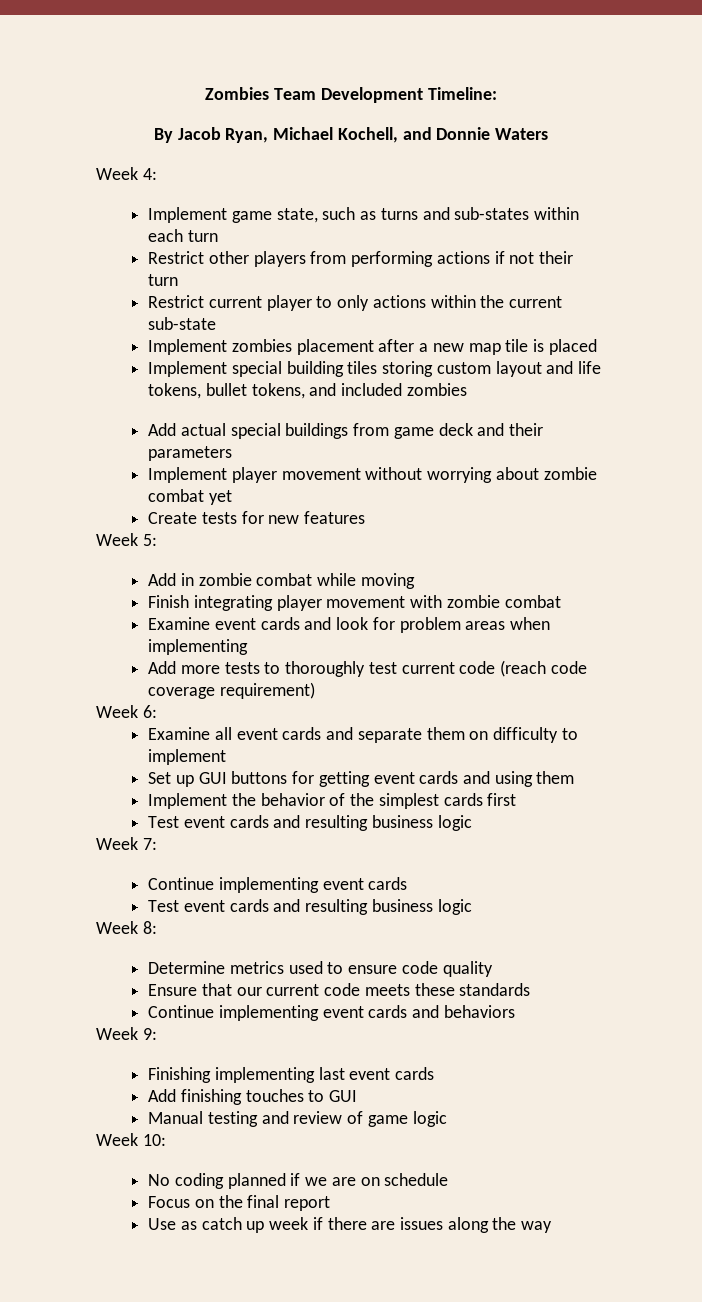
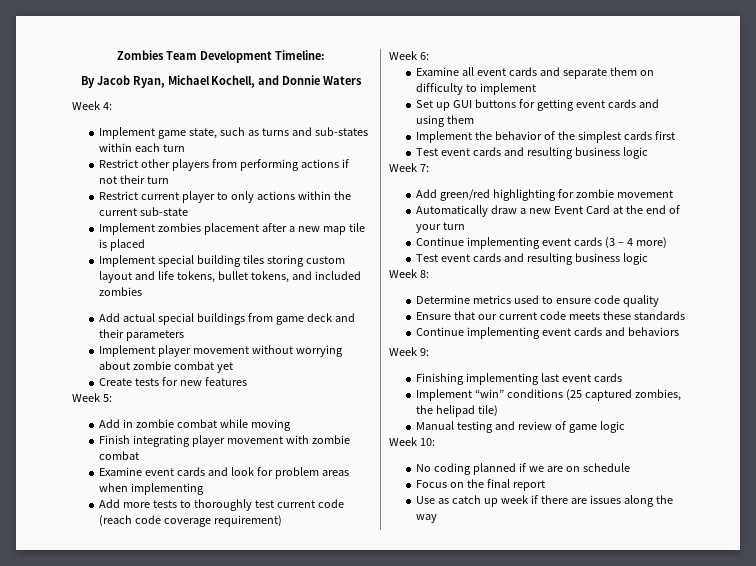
[148,877,408,893] // Continue implementing event cards -> [416,189,674,201] [416,205,681,217] [416,222,466,233] [416,237,668,249] // Add green/red highlighting for zombie movement // Automatically draw a new Event Card at the end of your turn // Continue implementing event cards (3 – 4 more)
[148,1089,358,1105] Add finishing touches to GUI -> [416,389,682,401] [416,405,499,417] Implement “win” conditions (25 captured zombies, the helipad tile)

